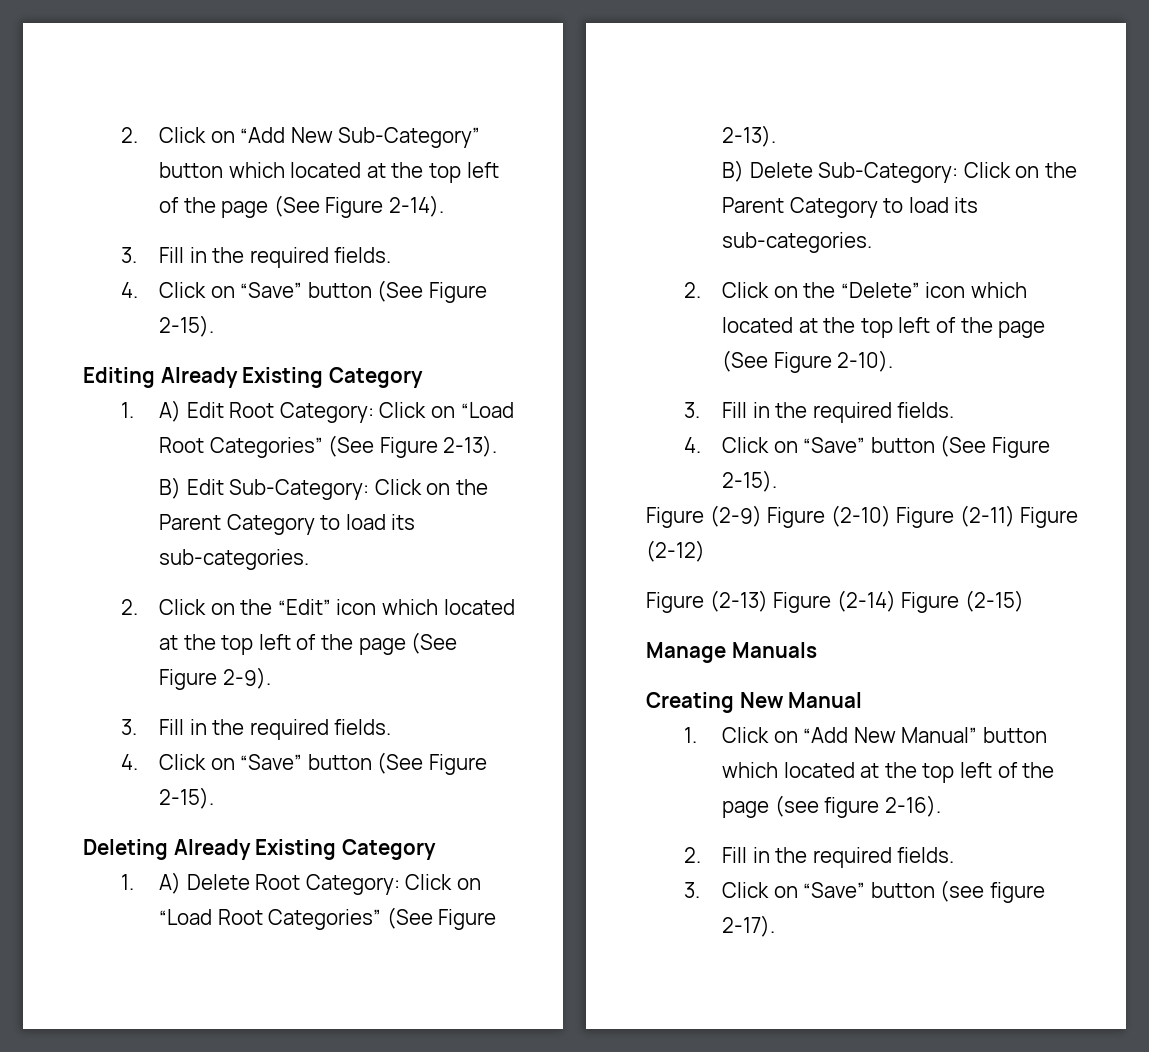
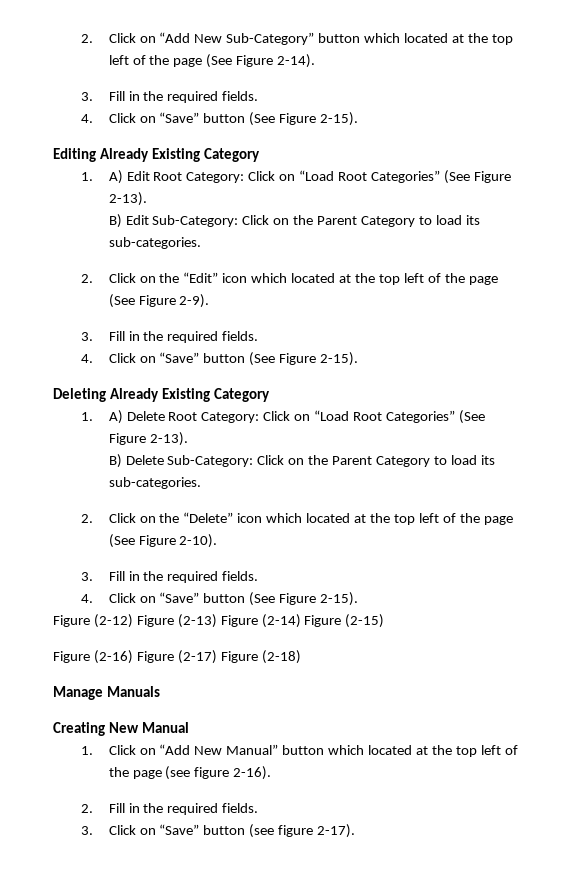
[709,505,1079,528] (2-9) Figure (2-10) Figure (2-11) Figure -> (90, 621) none
(705, 551) // -> (133, 621) none
(1024, 601) none -> [53,650,301,664] // Figure (2-16) Figure (2-17) Figure (2-18)

